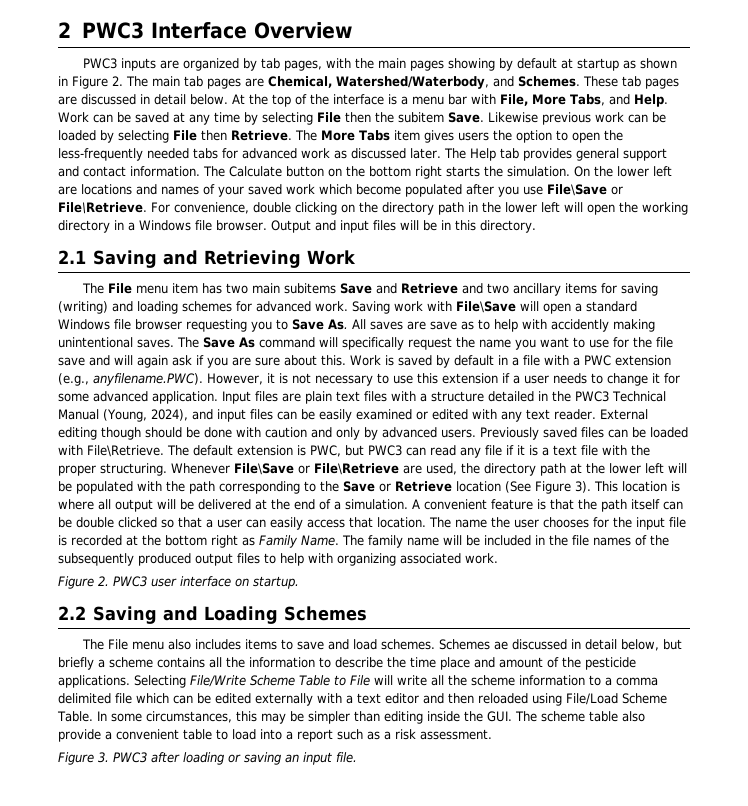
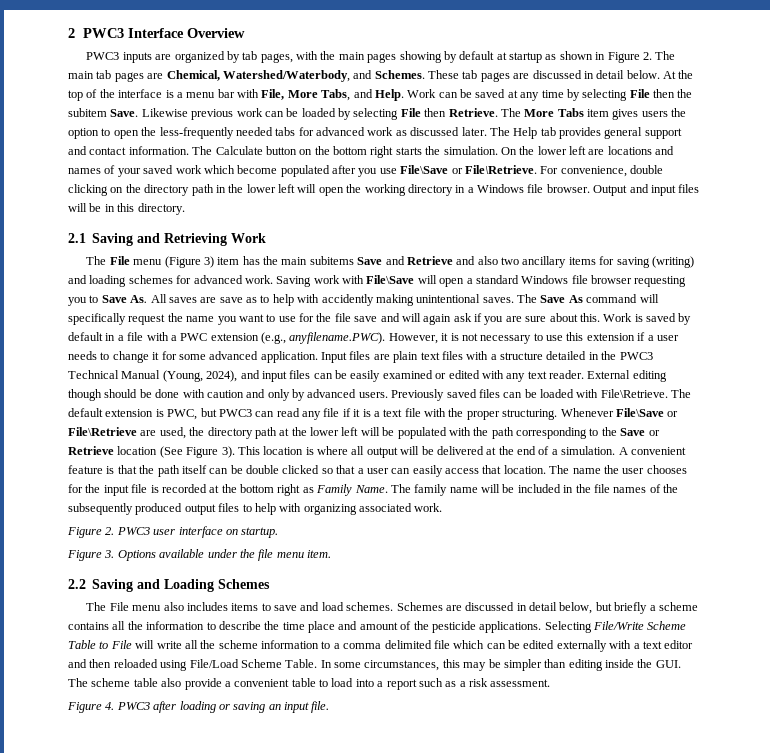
(168, 289) none -> [164,256,214,268] (Figure 3)
[225,283,248,294] two -> [263,256,279,265] the
(483, 288) none -> [477,256,498,265] also
(299, 582) none -> [67,549,331,561] // Figure 3. Options available under the file menu item.
[493,641,508,650] ae -> [445,605,462,611] are
[98,752,109,763] 3. -> [105,702,115,710] 4.

